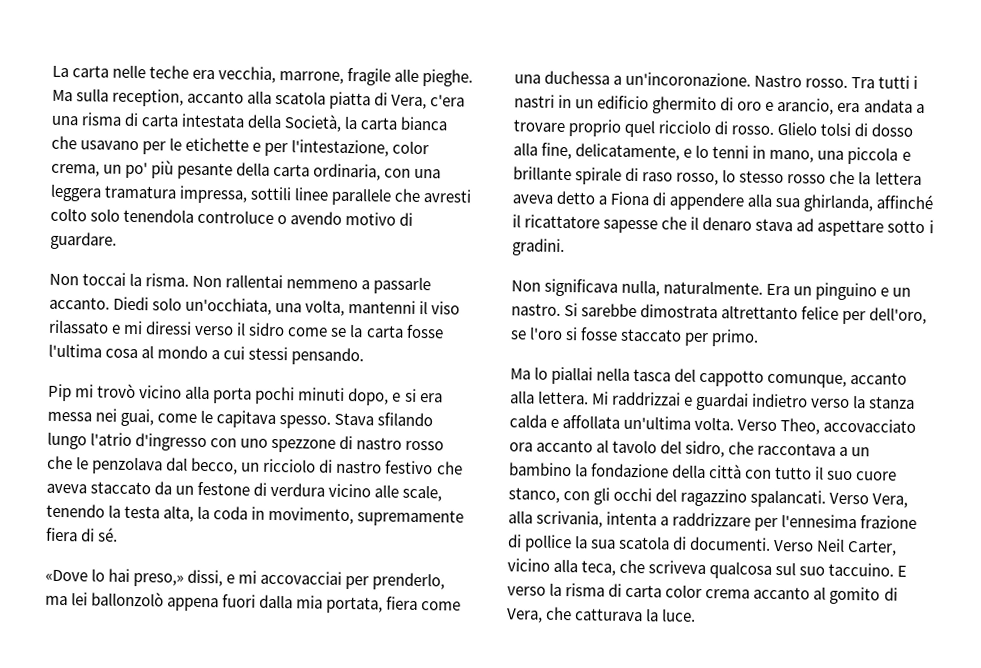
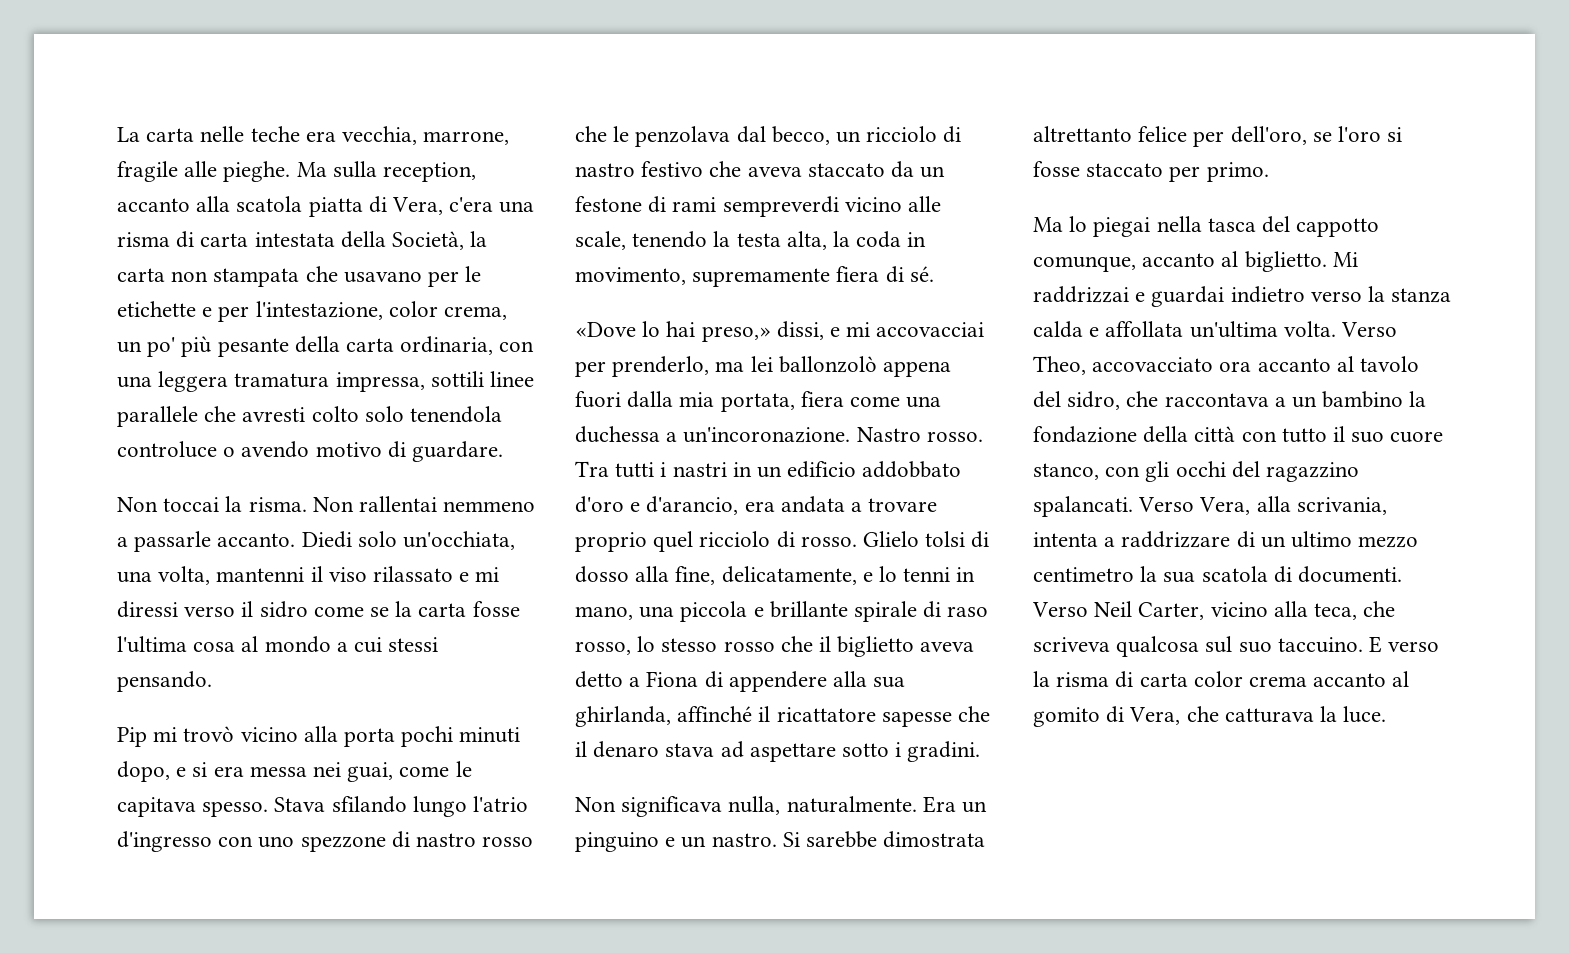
[400,116,449,131] bianca -> [171,268,300,287] non stampata
[270,482,326,497] verdura -> [672,196,839,217] rami sempreverdi
[652,96,835,115] ghermito di oro e arancio, -> [862,461,962,478] [575,496,739,515] addobbato d'oro e d'arancio,
[858,171,922,185] la lettera -> [819,636,915,657] il biglietto
[551,366,594,385] piallai -> [1093,217,1151,237] piegai
[510,390,590,405] alla lettera. -> [1221,251,1327,272] al biglietto.
[754,514,918,532] [508,534,573,553] per l'ennesima frazione di pollice -> [1236,531,1419,548] [1033,567,1134,582] di un ultimo mezzo centimetro

